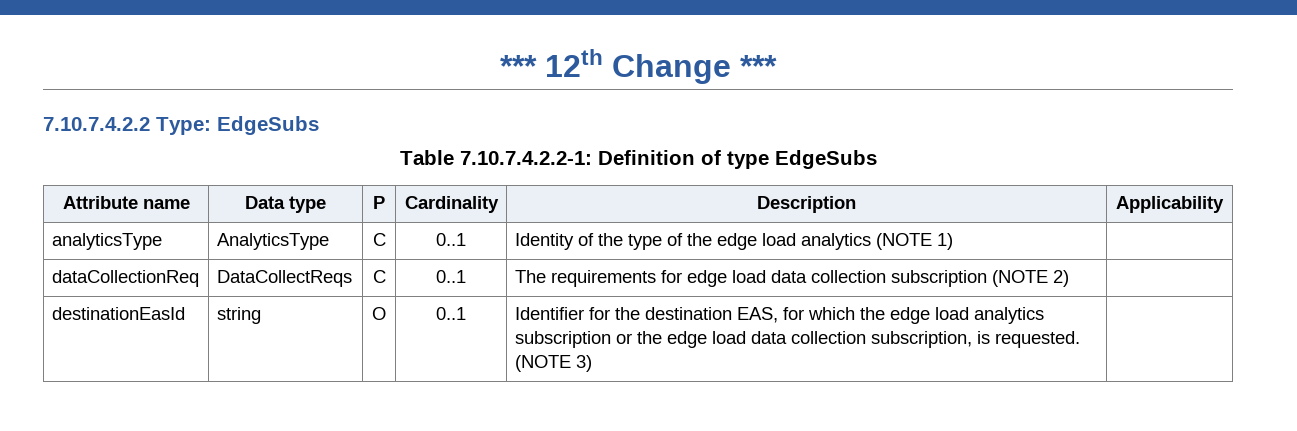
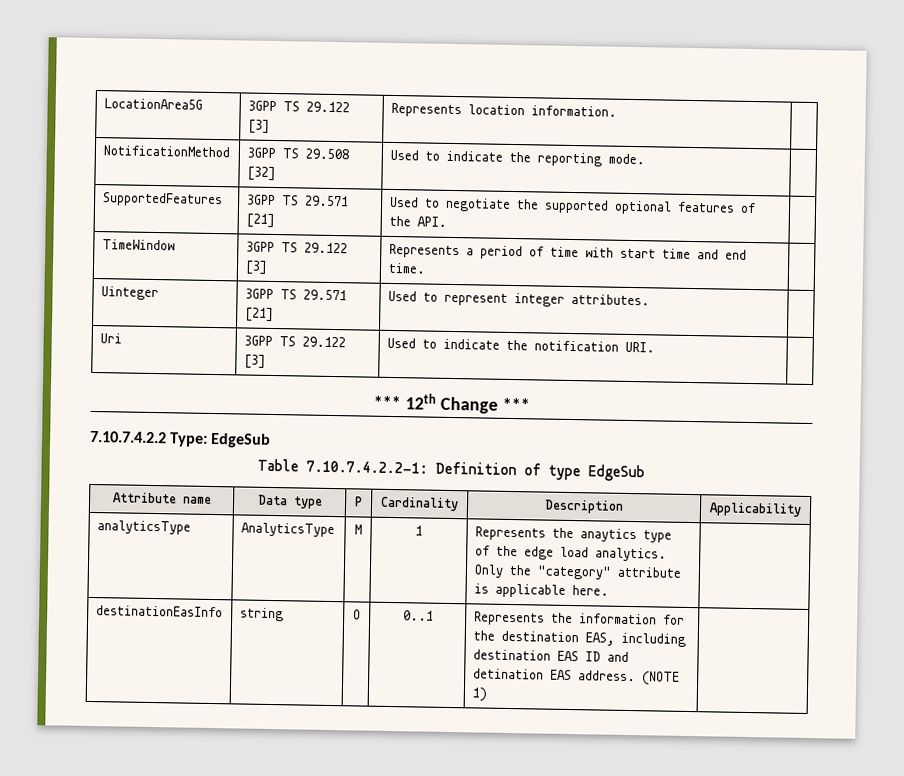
(500, 66) none -> [103,98,203,110] [247,100,350,113] [247,119,270,134] [390,102,617,118] [102,145,231,158] [246,147,349,160] [246,166,276,182] [389,149,645,167] [102,192,223,208] [246,194,349,207] [245,213,275,229] [389,196,756,215] [388,215,447,227] [101,239,175,251] [245,241,348,254] [244,260,268,275] [388,243,747,260] [387,262,426,274] [100,286,159,301] [244,288,347,301] [244,307,274,322] [387,290,650,307] [99,333,122,344] [243,335,346,348] [243,354,266,369] [386,337,655,353] LocationArea5G | 3GPP TS 29.122 [3] | Represents location information. | // NotificationMethod | 3GPP TS 29.508 [32] | Used to indicate the reporting mode. | // SupportedFeatures | 3GPP TS 29.571 [21] | Used to negotiate the supported optional features of the API. | // TimeWindow | 3GPP TS 29.122 [3] | Represents a period of time with start time and end time. | // Uinteger | 3GPP TS 29.571 [21] | Used to represent integer attributes. | // Uri | 3GPP TS 29.122 [3] | Used to indicate the notification URI. | //
[217,116,319,135] EdgeSubs -> [210,432,272,448] EdgeSub
[774,150,877,169] EdgeSubs -> [587,464,645,482] EdgeSub
[372,233,386,246] [436,233,466,246] [514,233,623,250] C | 0..1 | Identity of the -> [354,524,362,535] [415,525,423,536] [474,526,637,543] M | 1 | Represents the anaytics
[800,233,953,250] [51,270,199,287] [216,270,352,287] [372,270,386,283] [436,270,466,283] [514,270,1069,287] [51,307,185,320] analytics (NOTE 1) | // dataCollectionReq | DataCollectReqs | C | 0..1 | The requirements for edge load data collection subscription (NOTE 2) | // destinationEasId -> [594,547,667,562] [473,564,682,580] [473,583,609,598] [95,605,223,618] analytics. Only the "category" attribute is applicable here. | // destinationEasInfo
[514,307,584,320] Identifier -> [473,611,657,626] Represents the information
[782,307,1044,324] [514,331,1080,348] [514,355,592,372] for which the edge load analytics subscription or the edge load data collection subscription, is requested. (NOTE 3) -> [620,632,686,647] [472,649,629,662] [472,668,680,686] [471,687,487,702] including destination EAS ID and detination EAS address. (NOTE 1)

